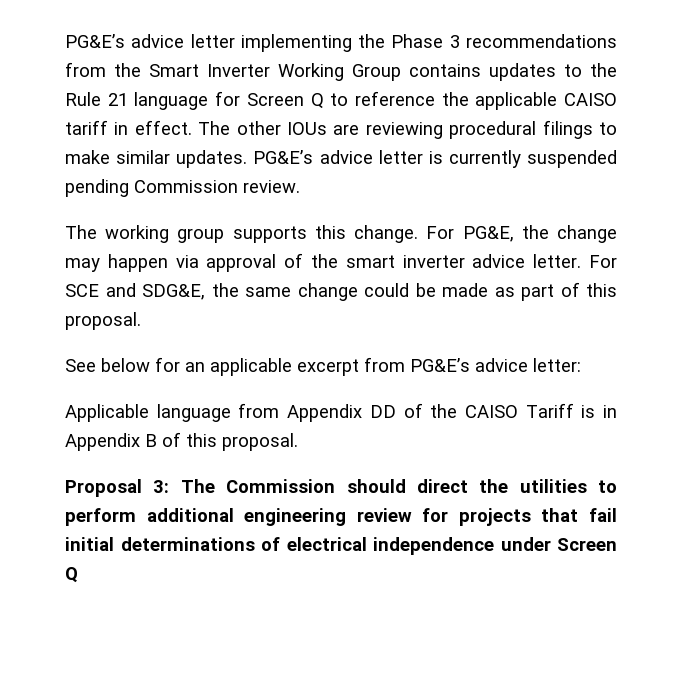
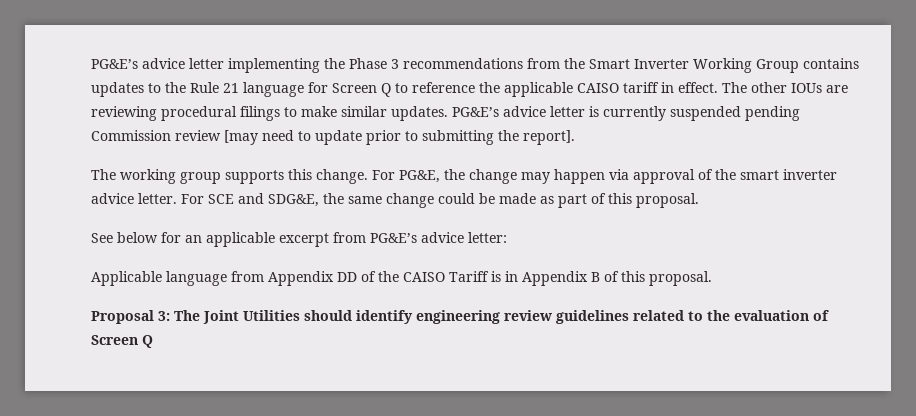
[243,180,300,193] review. -> [175,130,575,145] review [may need to update prior to submitting the report].
[226,479,617,493] [65,508,617,526] [65,537,551,555] Commission should direct the utilities to perform additional engineering review for projects that fail initial determinations of electrical independence under -> [203,310,829,324] Joint Utilities should identify engineering review guidelines related to the evaluation of

